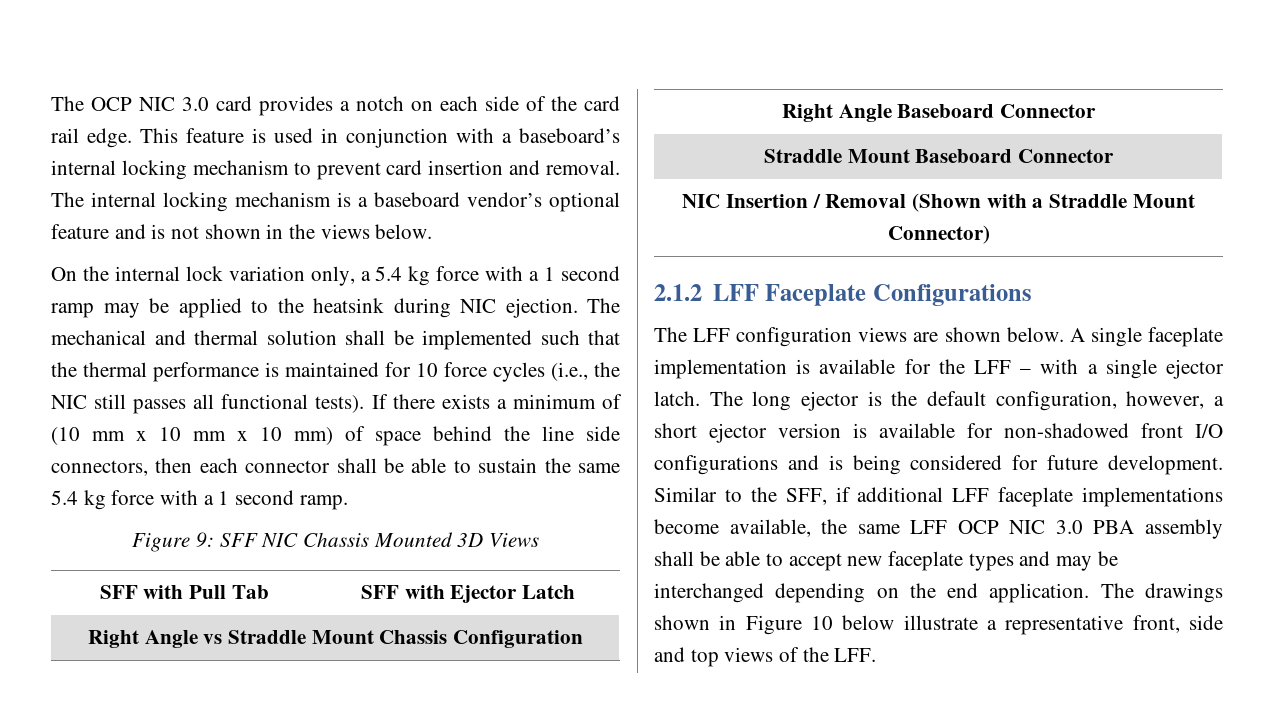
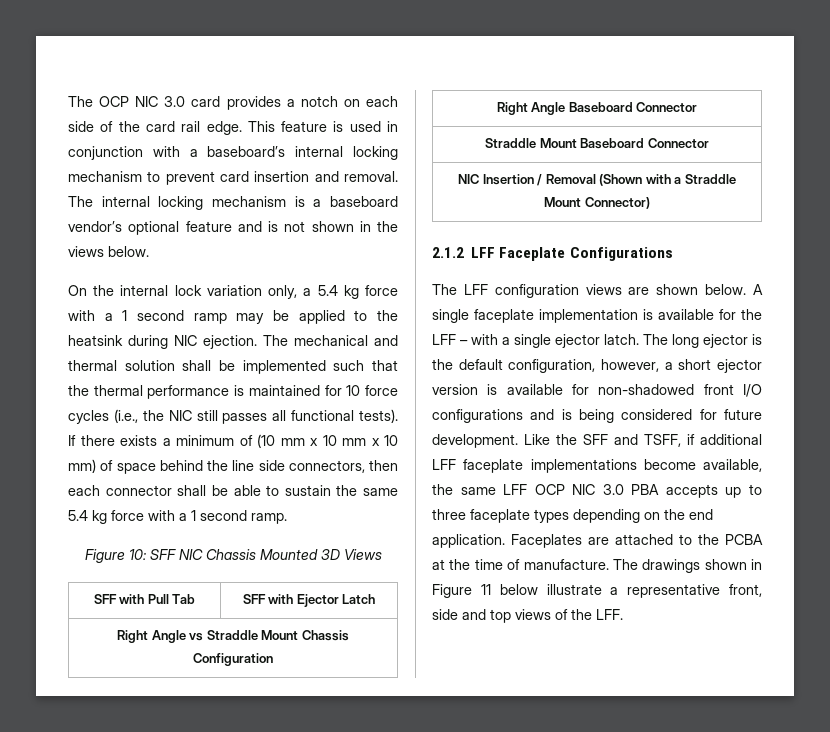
[195,532,214,547] 9: -> [128,549,146,560] 10:
[654,487,827,505] Similar to the SFF, -> [524,434,681,447] Like the SFF and TSFF,
[1145,519,1223,539] [654,551,1118,571] [654,583,764,603] assembly shall be able to accept new faceplate types and may be interchanged -> [665,484,762,498] [432,509,569,523] accepts up to three faceplate types
(1090, 593) none -> [511,534,763,548] [432,559,609,570] Faceplates are attached to the PCBA at the time of manufacture.
[811,616,833,630] 10 -> [480,584,491,595] 11

